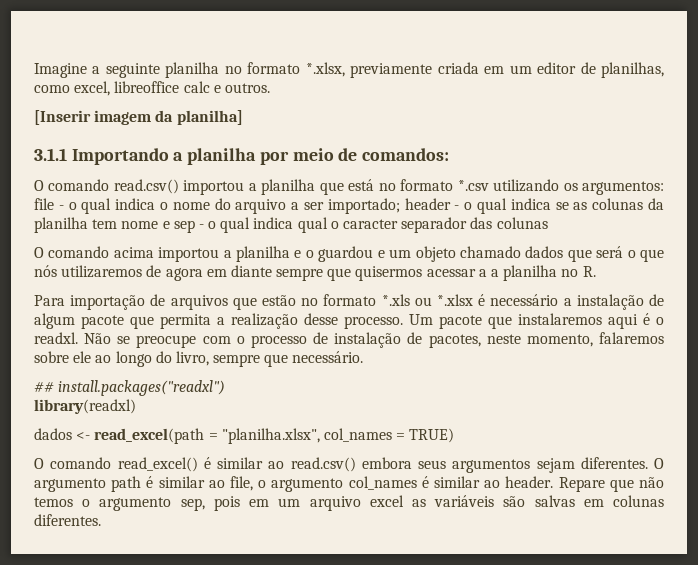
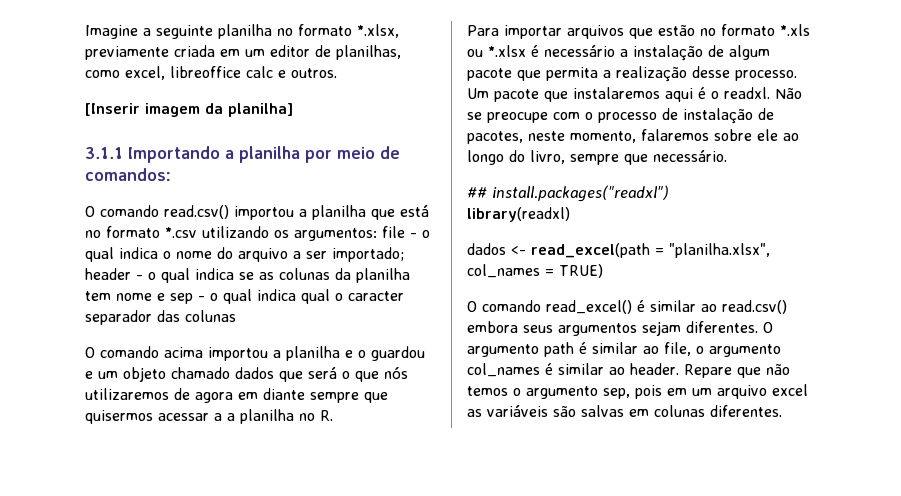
[70,294,166,310] importação de -> [504,25,562,39] importar

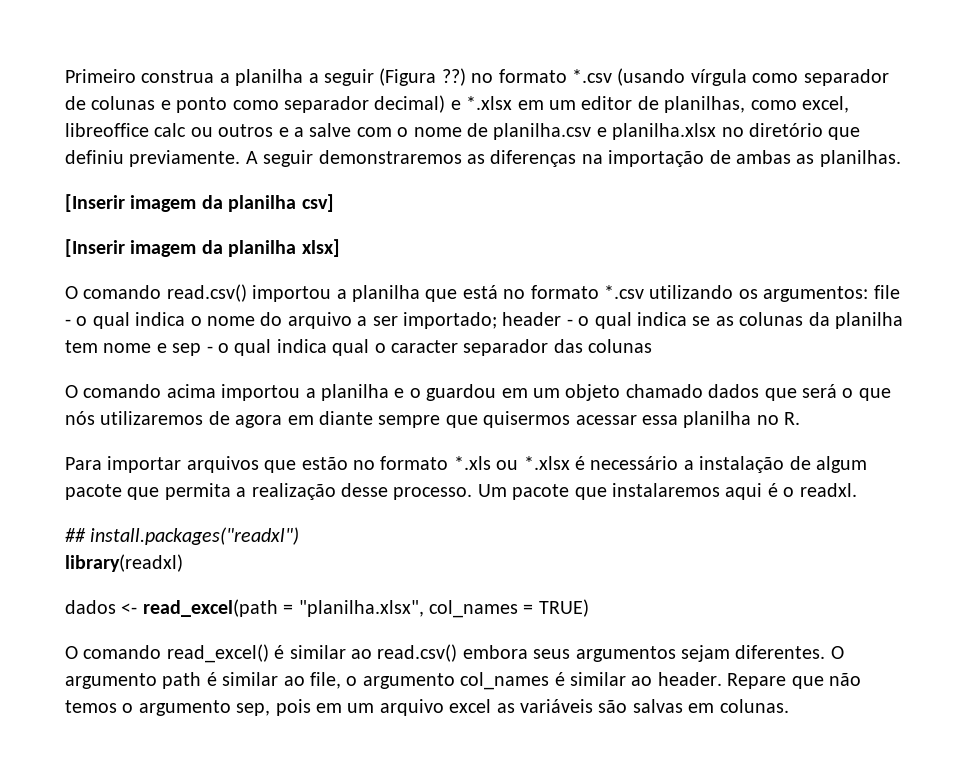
[85,24,399,39] [85,45,215,60] Imagine a seguinte planilha no formato *.xlsx, previamente criada -> [65,68,889,86] [65,95,513,113] Primeiro construa a planilha a seguir (Figura ??) no formato *.csv (usando vírgula como separador de colunas e ponto como separador decimal) e *.xlsx
[278,68,337,78] [85,103,293,117] [85,146,400,163] [85,168,171,181] e outros. // [Inserir imagem da planilha] // 3.1.1 Importando a planilha por meio de comandos: -> [190,123,861,140] [65,150,901,167] [65,194,334,212] [65,239,340,257] ou outros e a salve com o nome de planilha.csv e planilha.xlsx no diretório que definiu previamente. A seguir demonstraremos as diferenças na importação de ambas as planilhas. // [Inserir imagem da planilha csv] // [Inserir imagem da planilha xlsx]
[85,371,93,379] e -> [501,388,528,398] em
[214,413,235,421] a a -> [641,415,678,425] essa
[775,88,802,99] [467,108,774,124] [467,129,799,144] [467,150,727,165] Não se preocupe com o processo de instalação de pacotes, neste momento, falaremos sobre ele ao longo do livro, sempre que necessário. -> (857, 490) none
[654,405,782,417] colunas diferentes. -> [719,699,789,713] colunas.

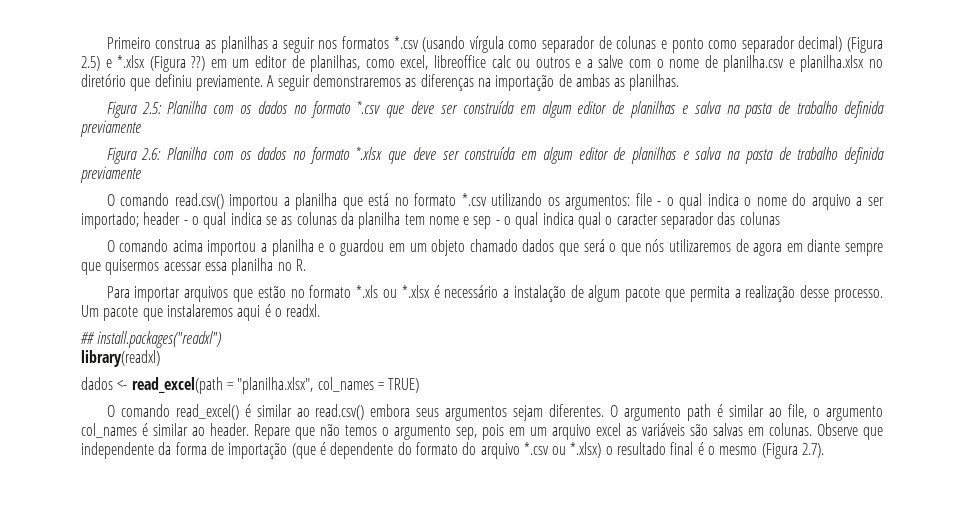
[219,68,567,86] a planilha a seguir (Figura ??) no formato -> [204,36,389,53] as planilhas a seguir nos formatos
[450,96,513,110] e *.xlsx -> [847,37,884,53] [81,55,206,72] (Figura 2.5) e *.xlsx (Figura ??)
[65,194,334,212] [65,239,340,257] [Inserir imagem da planilha csv] // [Inserir imagem da planilha xlsx] -> [106,101,884,118] [80,120,141,137] [106,147,884,164] [80,166,141,183] Figura 2.5: Planilha com os dados no formato *.csv que deve ser construída em algum editor de planilhas e salva na pasta de trabalho definida previamente // Figura 2.6: Planilha com os dados no formato *.xlsx que deve ser construída em algum editor de planilhas e salva na pasta de trabalho definida previamente
(789, 706) none -> [817,423,883,440] [81,442,825,459] Observe que independente da forma de importação (que é dependente do formato do arquivo *.csv ou *.xlsx) o resultado final é o mesmo (Figura 2.7).

